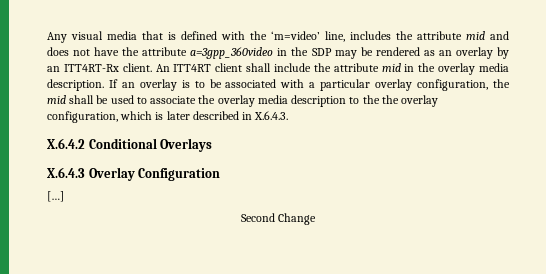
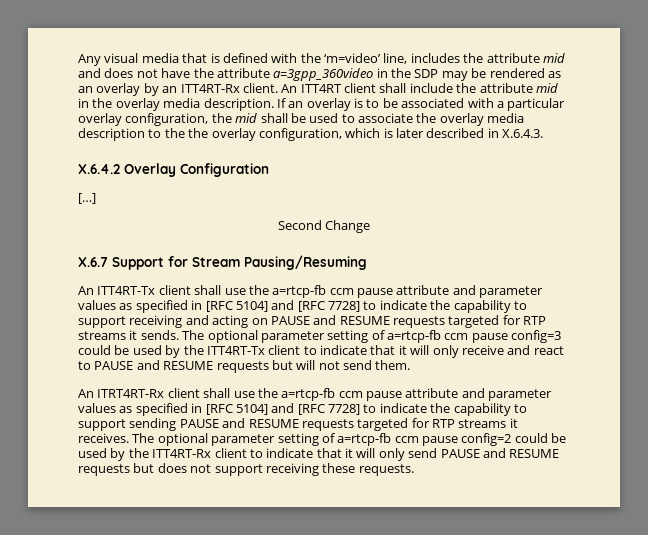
[88,138,213,152] [47,167,85,178] Conditional Overlays // X.6.4.3 -> (120, 169) none
(317, 219) none -> [78,255,367,270] [78,285,544,298] [78,300,527,313] [78,315,547,328] [78,330,562,343] [78,345,564,358] [78,360,411,373] [78,388,553,401] [78,403,527,416] [78,418,518,431] [78,433,567,446] [78,448,560,461] [78,463,414,476] // X.6.7 Support for Stream Pausing/Resuming // An ITT4RT-Tx client shall use the a=rtcp-fb ccm pause attribute and parameter values as specified in [RFC 5104] and [RFC 7728] to indicate the capability to support receiving and acting on PAUSE and RESUME requests targeted for RTP streams it sends. The optional parameter setting of a=rtcp-fb ccm pause config=3 could be used by the ITT4RT-Tx client to indicate that it will only receive and react to PAUSE and RESUME requests but will not send them. // An ITRT4RT-Rx client shall use the a=rtcp-fb ccm pause attribute and parameter values as specified in [RFC 5104] and [RFC 7728] to indicate the capability to support sending PAUSE and RESUME requests targeted for RTP streams it receives. The optional parameter setting of a=rtcp-fb ccm pause config=2 could be used by the ITT4RT-Rx client to indicate that it will only send PAUSE and RESUME requests but does not support receiving these requests.

